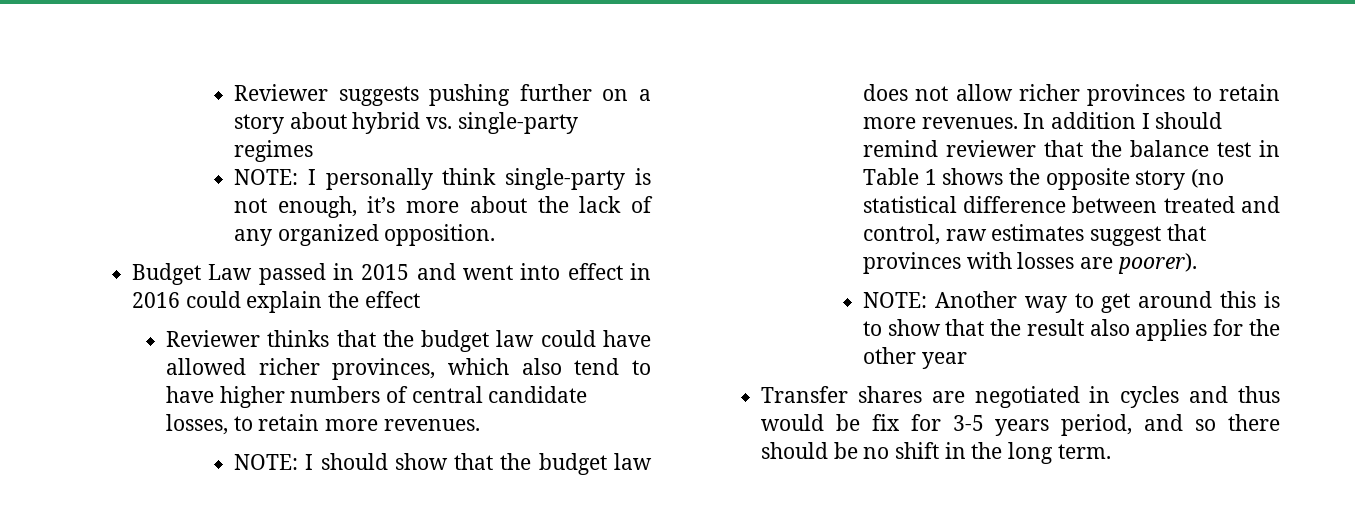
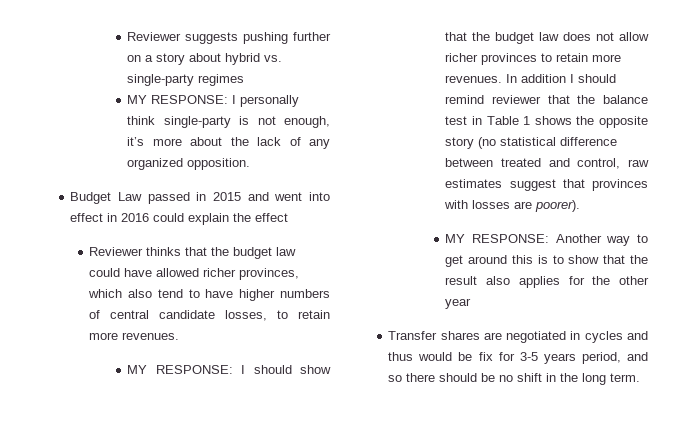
[233,169,298,185] NOTE: -> [127,95,229,104] MY RESPONSE:
[233,454,298,470] NOTE: -> [127,365,233,374] MY RESPONSE:
[862,292,927,308] NOTE: -> [445,234,550,243] MY RESPONSE:

